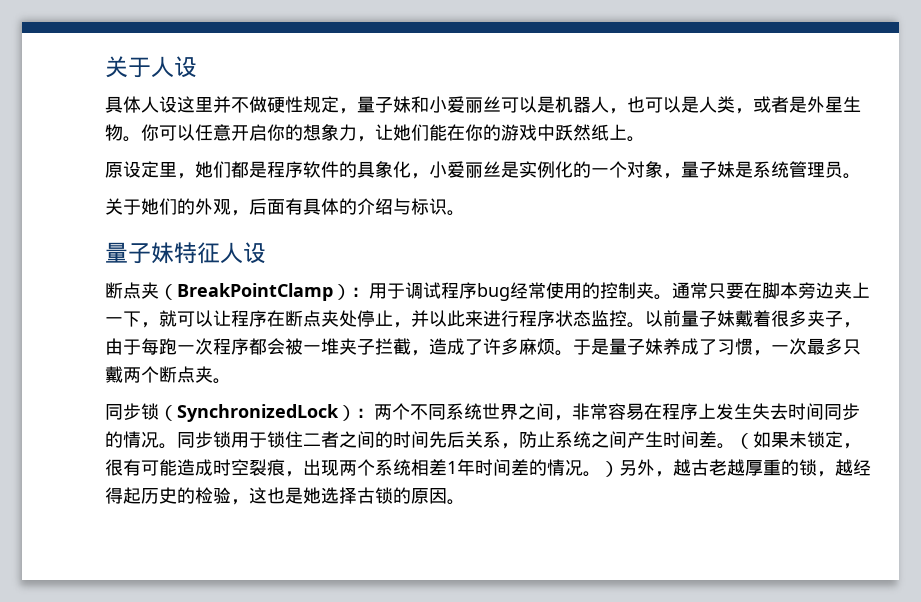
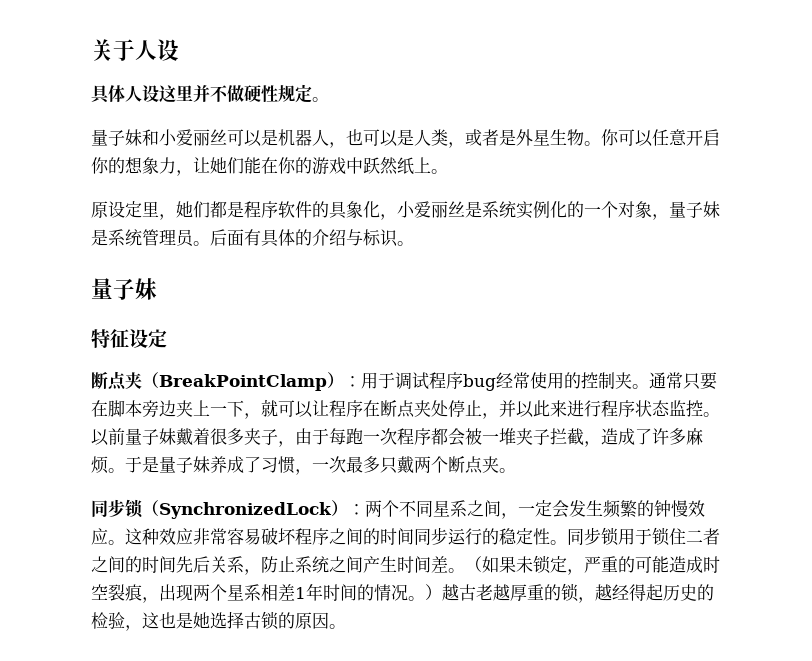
[339,108,357,114] ， -> [312,97,329,102] 。 //
(519, 169) none -> [482,201,516,218] 系统
[105,198,249,216] // 关于她们的外观， -> (210, 243) none
[174,242,266,264] 特征人设 -> [91,329,167,348] // 特征设定
[446,403,860,421] [105,431,159,448] 系统世界之间，非常容易在程序上发生失去时间同步的情况 -> [433,500,705,519] [91,527,550,545] 星系之间，一定会发生频繁的钟慢效应。这种效应非常容易破坏程序之间的时间同步运行的稳定性
[105,459,141,476] 很有 -> [584,556,635,573] 严重的
[375,459,411,476] 系统 -> [227,584,261,601] 星系
[511,459,529,476] 差 -> (357, 592) none
[619,459,673,477] 另外， -> (442, 592) none

